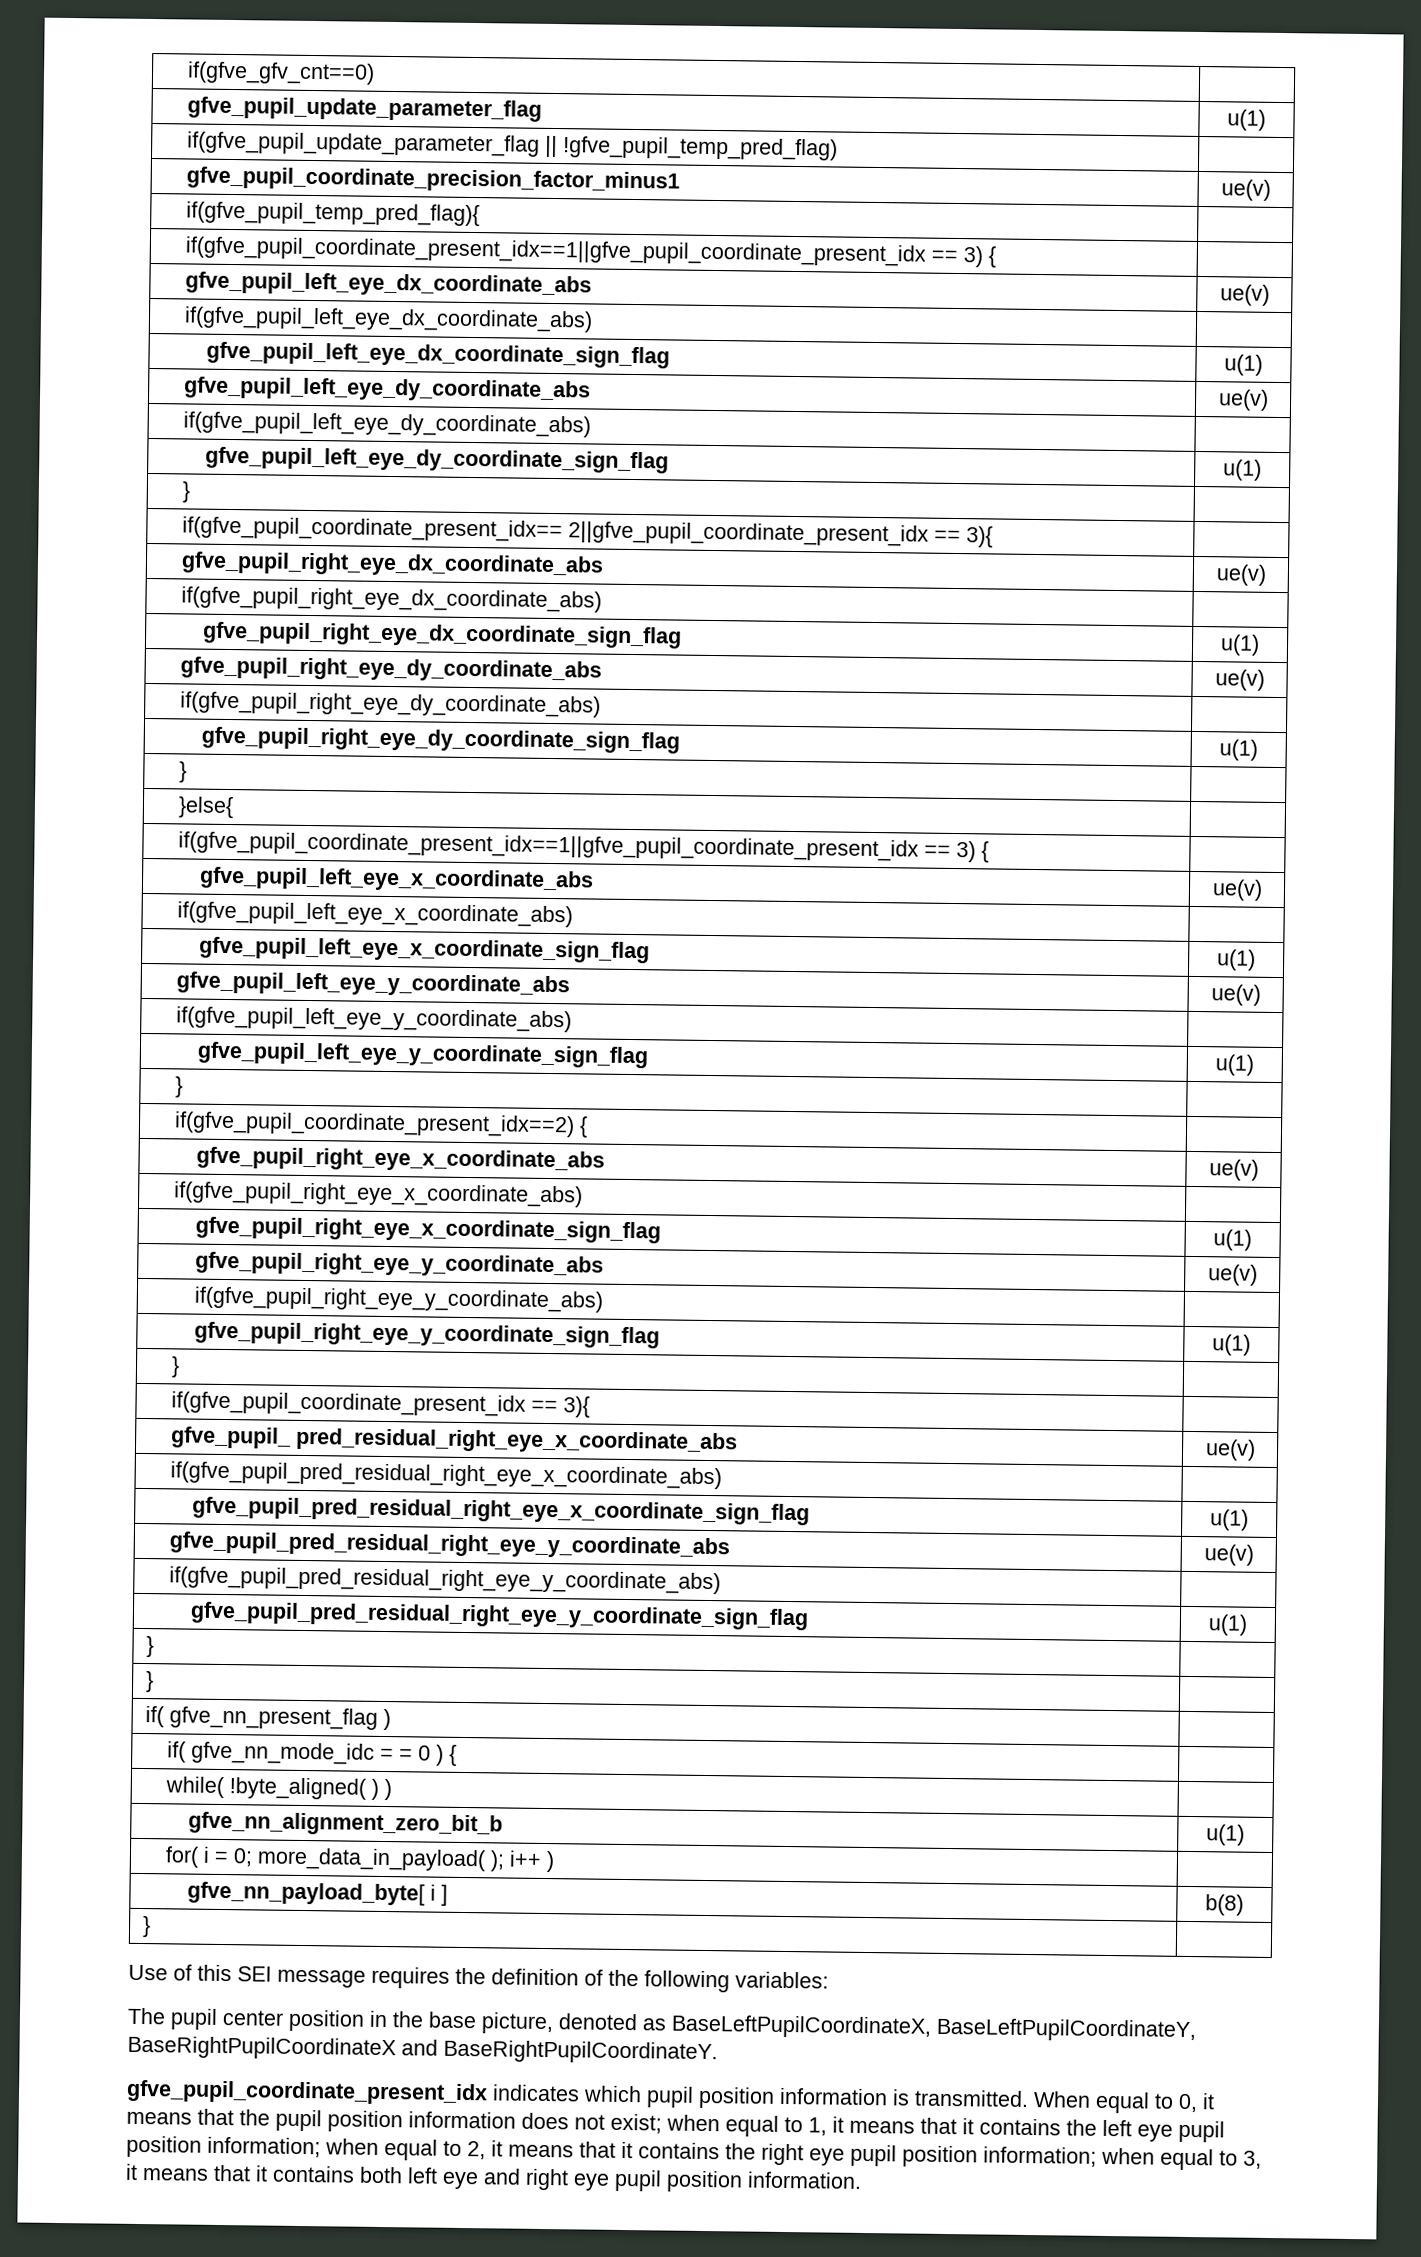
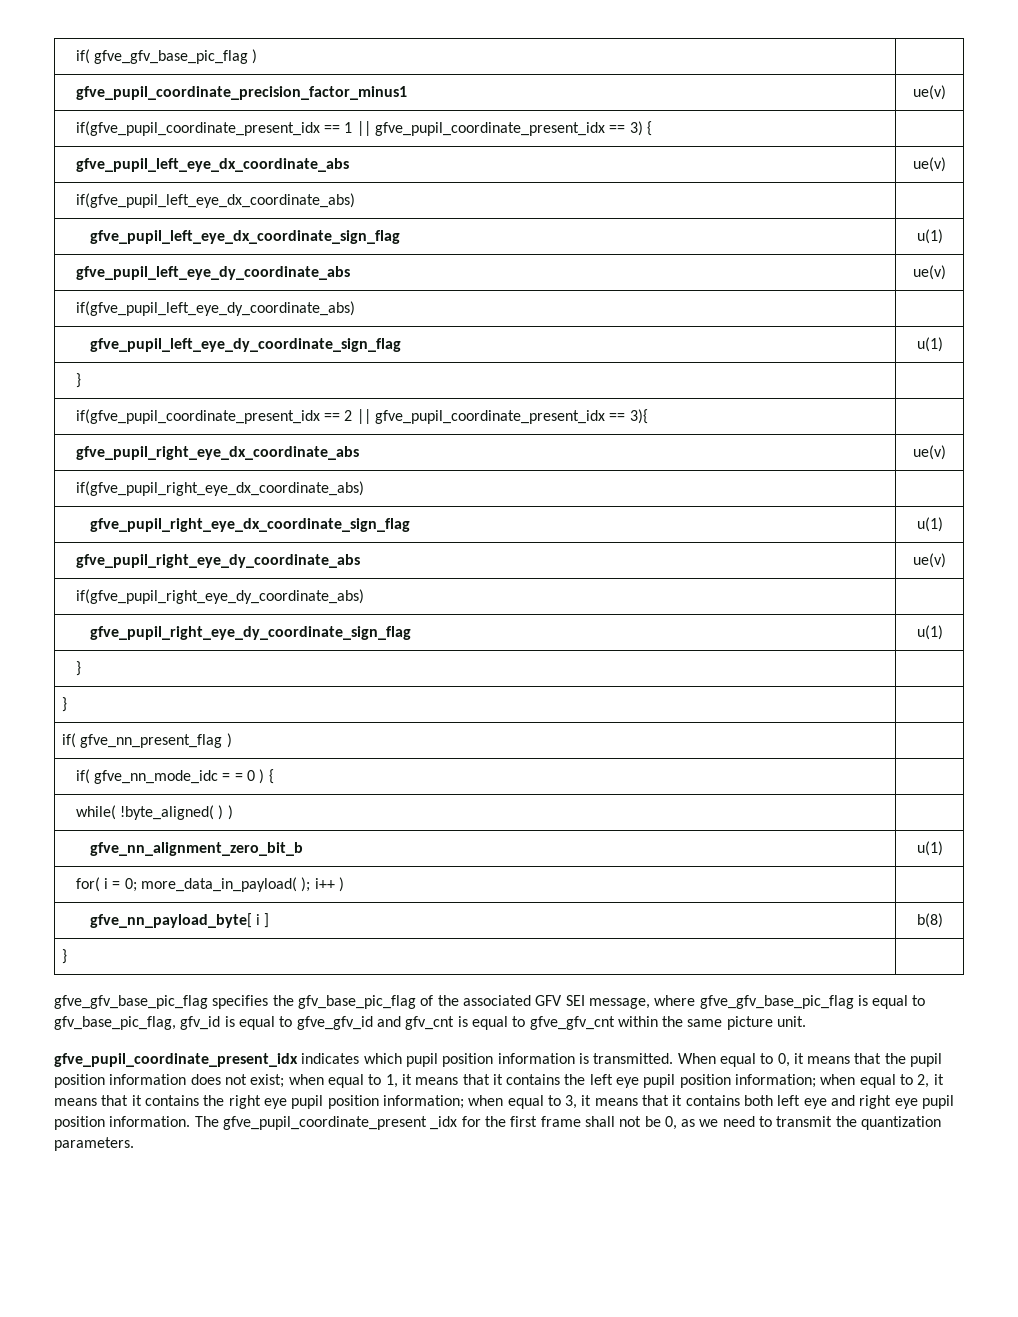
[187,61,376,85] [187,96,543,122] [1227,109,1266,131] [187,131,839,161] [186,166,681,194] [1220,179,1271,201] [186,201,481,227] [185,236,927,267] if(gfve_gfv_cnt==0) | // gfve_pupil_update_parameter_flag | u(1) // if(gfve_pupil_update_parameter_flag || !gfve_pupil_temp_pred_flag) | // gfve_pupil_coordinate_precision_factor_minus1 | ue(v) // if(gfve_pupil_temp_pred_flag){ | // if(gfve_pupil_coordinate_present_idx==1||gfve_pupil_coordinate_present_idx -> [75,49,258,64] [75,86,407,100] [913,85,946,100] [75,121,606,136] if( gfve_gfv_base_pic_flag ) | // gfve_pupil_coordinate_precision_factor_minus1 | ue(v) // if(gfve_pupil_coordinate_present_idx == 1 || gfve_pupil_coordinate_present_idx
[182,516,930,547] if(gfve_pupil_coordinate_present_idx== 2||gfve_pupil_coordinate_present_idx -> [75,409,606,424] if(gfve_pupil_coordinate_present_idx == 2 || gfve_pupil_coordinate_present_idx
[178,796,235,819] [178,831,990,863] [199,866,595,893] [1211,879,1263,901] [177,901,574,928] [199,936,651,964] [1216,949,1256,971] [176,971,571,998] [1210,984,1261,1006] [176,1006,573,1033] [197,1041,650,1069] [1215,1054,1254,1076] [175,1076,184,1098] [174,1111,589,1138] [196,1146,606,1173] [1208,1159,1259,1181] [174,1181,584,1208] [195,1216,662,1244] [1213,1229,1252,1251] [195,1251,605,1278] [1207,1264,1258,1286] [194,1286,604,1313] [194,1321,661,1349] [1212,1334,1251,1356] [171,1356,181,1378] [171,1391,591,1418] [171,1426,739,1455] [1204,1439,1256,1461] [170,1461,723,1490] [192,1496,811,1526] [1210,1509,1249,1531] [169,1531,731,1560] [1203,1544,1254,1566] [169,1566,722,1595] [190,1601,810,1631] [1208,1614,1248,1636] [146,1636,155,1658] // }else{ | // if(gfve_pupil_coordinate_present_idx==1||gfve_pupil_coordinate_present_idx == 3) { | // gfve_pupil_left_eye_x_coordinate_abs | ue(v) // if(gfve_pupil_left_eye_x_coordinate_abs) | // gfve_pupil_left_eye_x_coordinate_sign_flag | u(1) // gfve_pupil_left_eye_y_coordinate_abs | ue(v) // if(gfve_pupil_left_eye_y_coordinate_abs) | // gfve_pupil_left_eye_y_coordinate_sign_flag | u(1) // } | // if(gfve_pupil_coordinate_present_idx==2) { | // gfve_pupil_right_eye_x_coordinate_abs | ue(v) // if(gfve_pupil_right_eye_x_coordinate_abs) | // gfve_pupil_right_eye_x_coordinate_sign_flag | u(1) // gfve_pupil_right_eye_y_coordinate_abs | ue(v) // if(gfve_pupil_right_eye_y_coordinate_abs) | // gfve_pupil_right_eye_y_coordinate_sign_flag | u(1) // } | // if(gfve_pupil_coordinate_present_idx == 3){ | // gfve_pupil_ pred_residual_right_eye_x_coordinate_abs | ue(v) // if(gfve_pupil_pred_residual_right_eye_x_coordinate_abs) | // gfve_pupil_pred_residual_right_eye_x_coordinate_sign_flag | u(1) // gfve_pupil_pred_residual_right_eye_y_coordinate_abs | ue(v) // if(gfve_pupil_pred_residual_right_eye_y_coordinate_abs) | // gfve_pupil_pred_residual_right_eye_y_coordinate_sign_flag | u(1) // } | -> (81, 668) none
[128,1964,829,1993] [127,2007,1196,2043] [127,2035,718,2065] Use of this SEI message requires the definition of the following variables: // The pupil center position in the base picture, denoted as BaseLeftPupilCoordinateX, BaseLeftPupilCoordinateY, BaseRightPupilCoordinateX and BaseRightPupilCoordinateY. -> [54,995,926,1009] [54,1016,807,1030] gfve_gfv_base_pic_flag specifies the gfv_base_pic_flag of the associated GFV SEI message, where gfve_gfv_base_pic_flag is equal to gfv_base_pic_flag, gfv_id is equal to gfve_gfv_id and gfv_cnt is equal to gfve_gfv_cnt within the same picture unit.
(862, 2180) none -> [194,1116,942,1130] [54,1137,134,1151] The gfve_pupil_coordinate_present _idx for the first frame shall not be 0, as we need to transmit the quantization parameters.

